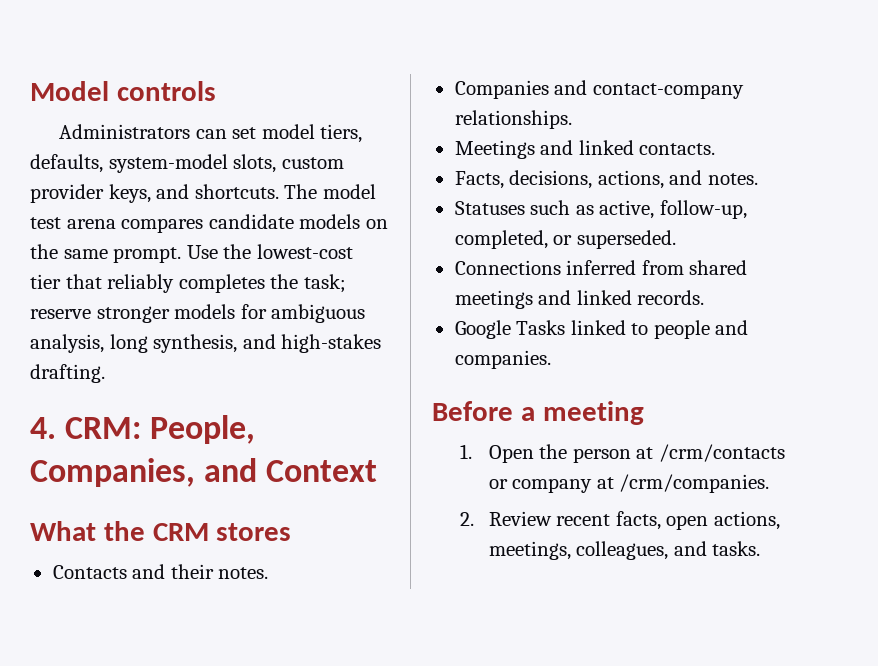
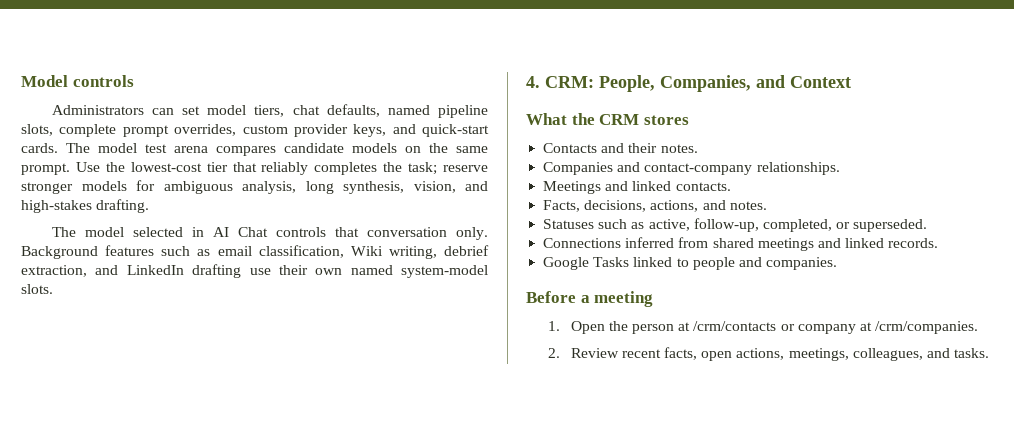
[30,154,277,173] defaults, system-model slots, -> [292,104,488,118] [21,124,237,137] chat defaults, named pipeline slots, complete prompt overrides,
[194,184,279,199] shortcuts. -> [422,124,489,137] [21,143,58,153] quick-start cards.
(238, 343) none -> [413,181,456,193] vision,
(105, 373) none -> [51,227,488,240] [21,245,489,259] [21,264,488,278] [21,284,53,294] // The model selected in AI Chat controls that conversation only. Background features such as email classification, Wiki writing, debrief extraction, and LinkedIn drafting use their own named system-model slots.

